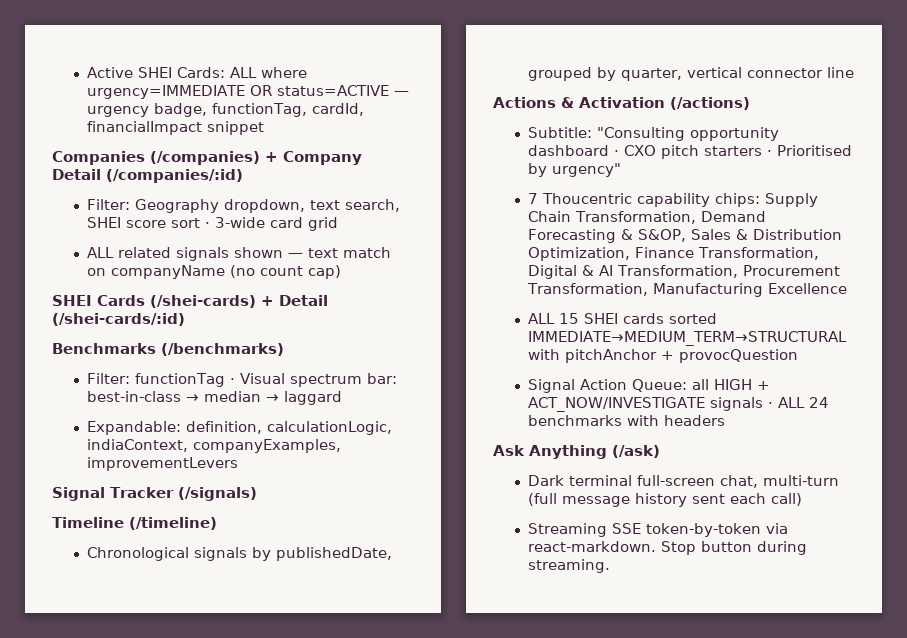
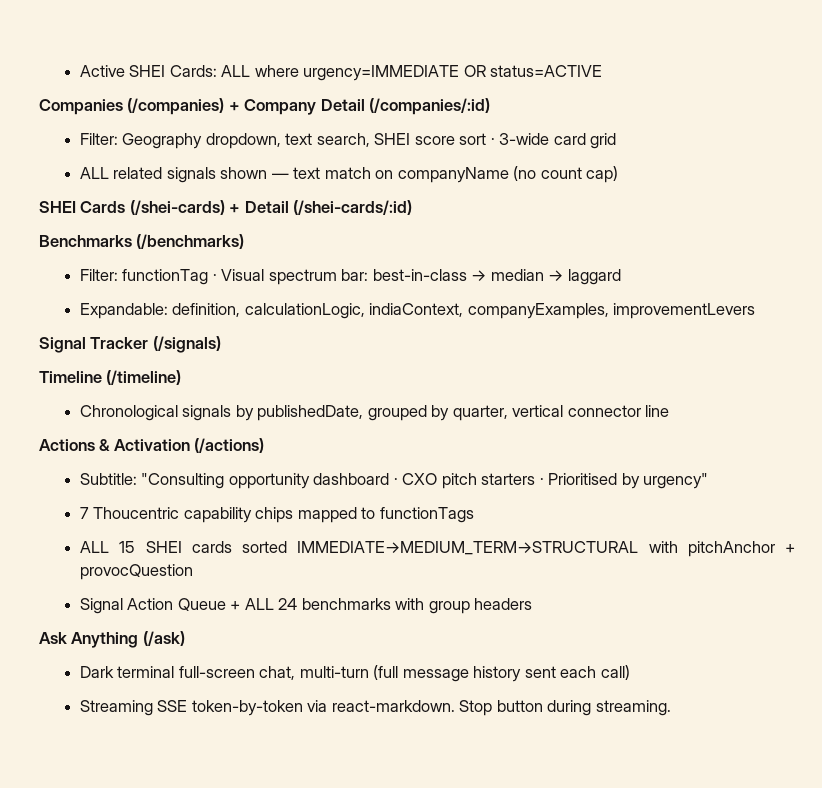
[393,91,409,96] [86,103,364,117] [86,121,264,135] — urgency badge, functionTag, cardId, financialImpact snippet -> (603, 71) none
[714,193,818,207] [527,211,766,224] [527,229,842,243] [527,247,819,261] [527,265,840,279] [526,283,847,297] chips: Supply Chain Transformation, Demand Forecasting & S&OP, Sales & Distribution Optimization, Finance Transformation, Digital & AI Transformation, Procurement Transformation, Manufacturing Excellence -> [255,507,474,523] chips mapped to functionTags
[631,379,770,392] [527,397,773,412] Queue: all HIGH + ACT_NOW/INVESTIGATE signals · -> [177,598,241,611] Queue +
(659, 420) none -> [428,601,470,614] group

